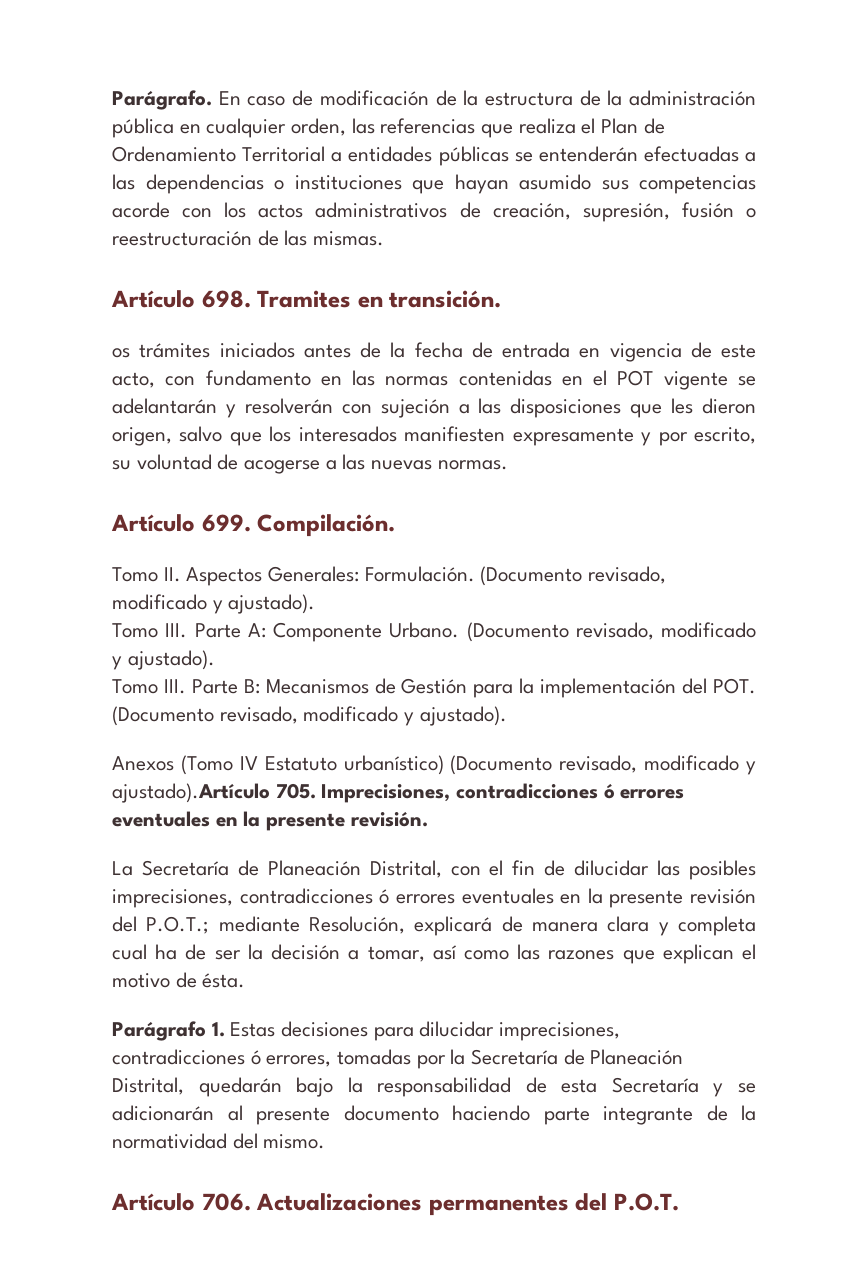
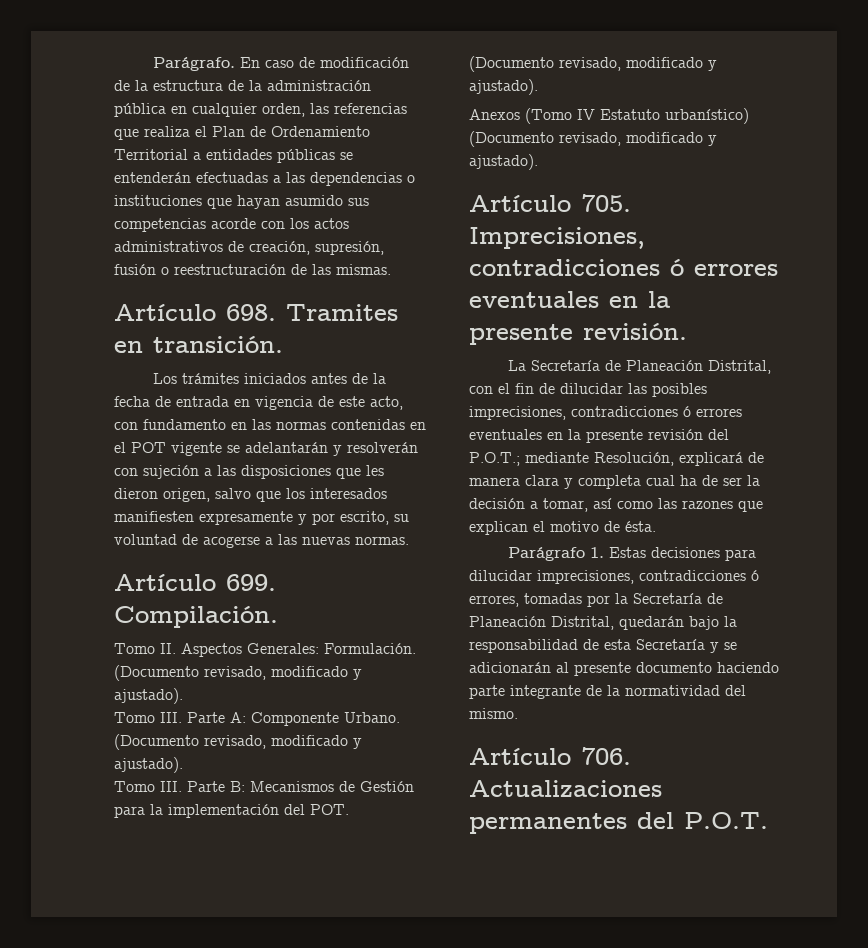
[112,348,130,358] os -> [153,373,178,384] Los
[112,783,270,803] ajustado).Artículo -> [469,154,538,170] [469,195,571,212] ajustado). // Artículo

